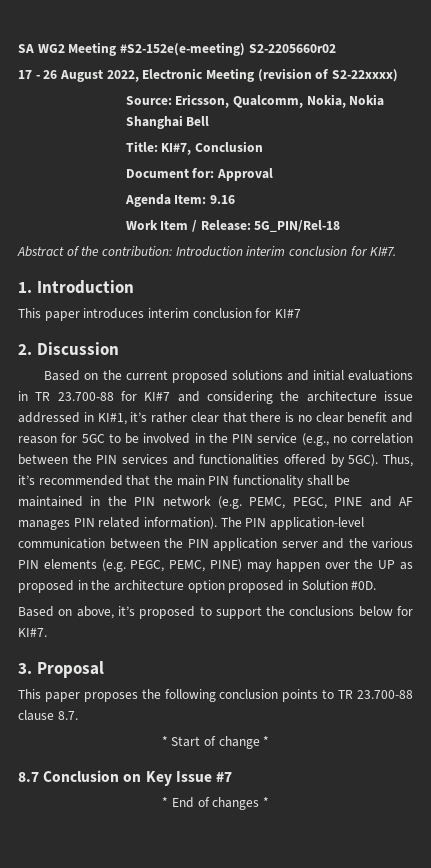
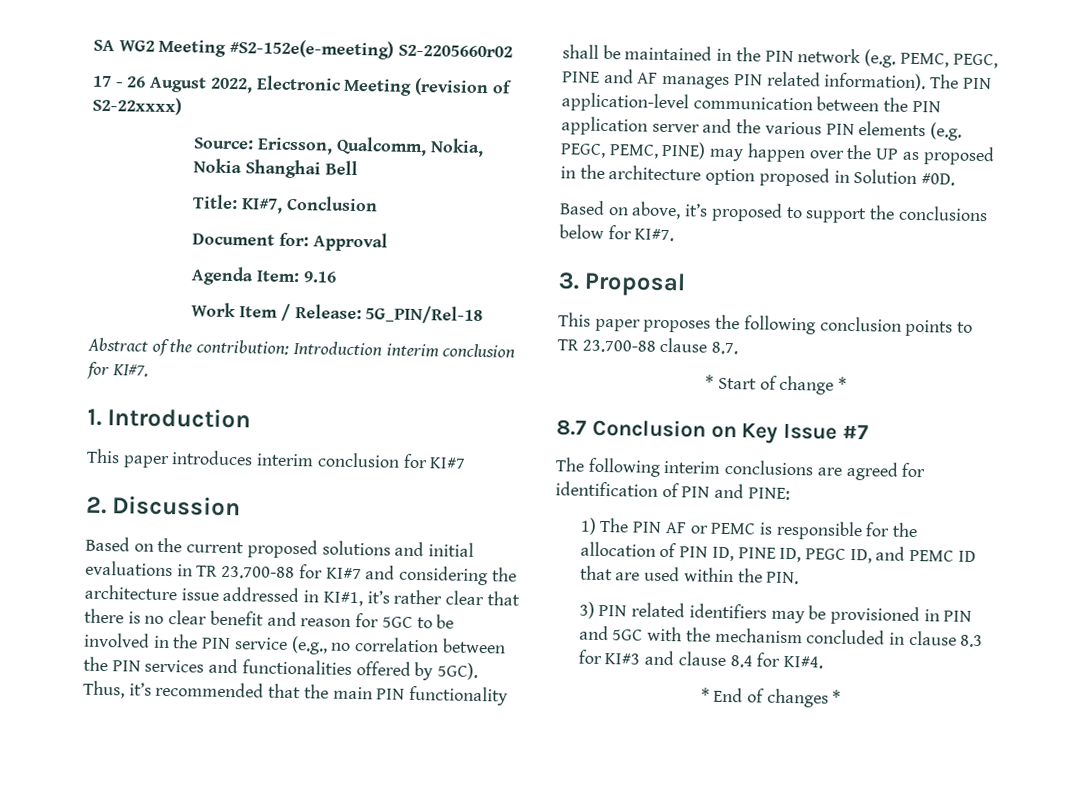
(232, 776) none -> [555,457,927,481] [555,481,790,501] [579,517,919,541] [579,541,976,564] [579,565,800,585] [578,601,973,626] [578,625,984,648] [577,649,823,669] // The following interim conclusions are agreed for identification of PIN and PINE: // 1) The PIN AF or PEMC is responsible for the allocation of PIN ID, PINE ID, PEGC ID, and PEMC ID that are used within the PIN. // 3) PIN related identifiers may be provisioned in PIN and 5GC with the mechanism concluded in clause 8.3 for KI#3 and clause 8.4 for KI#4.

